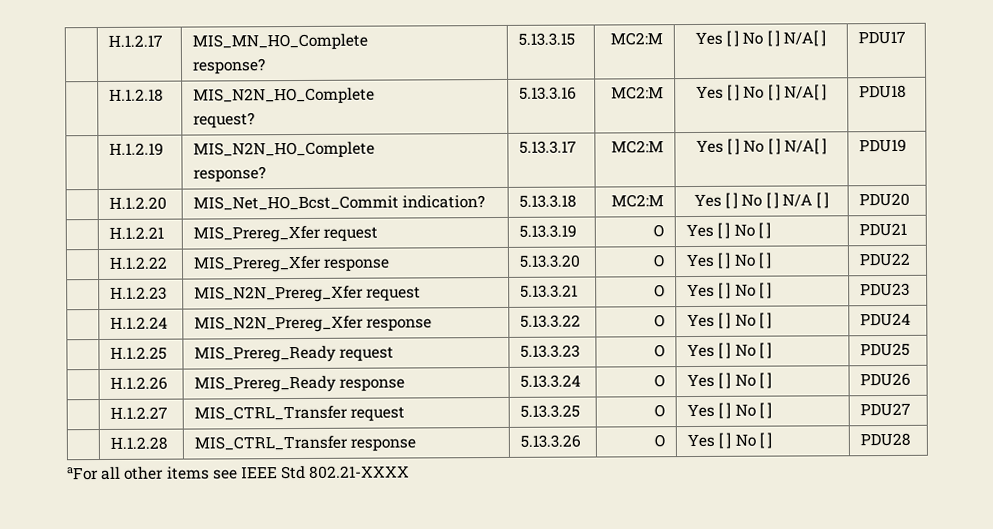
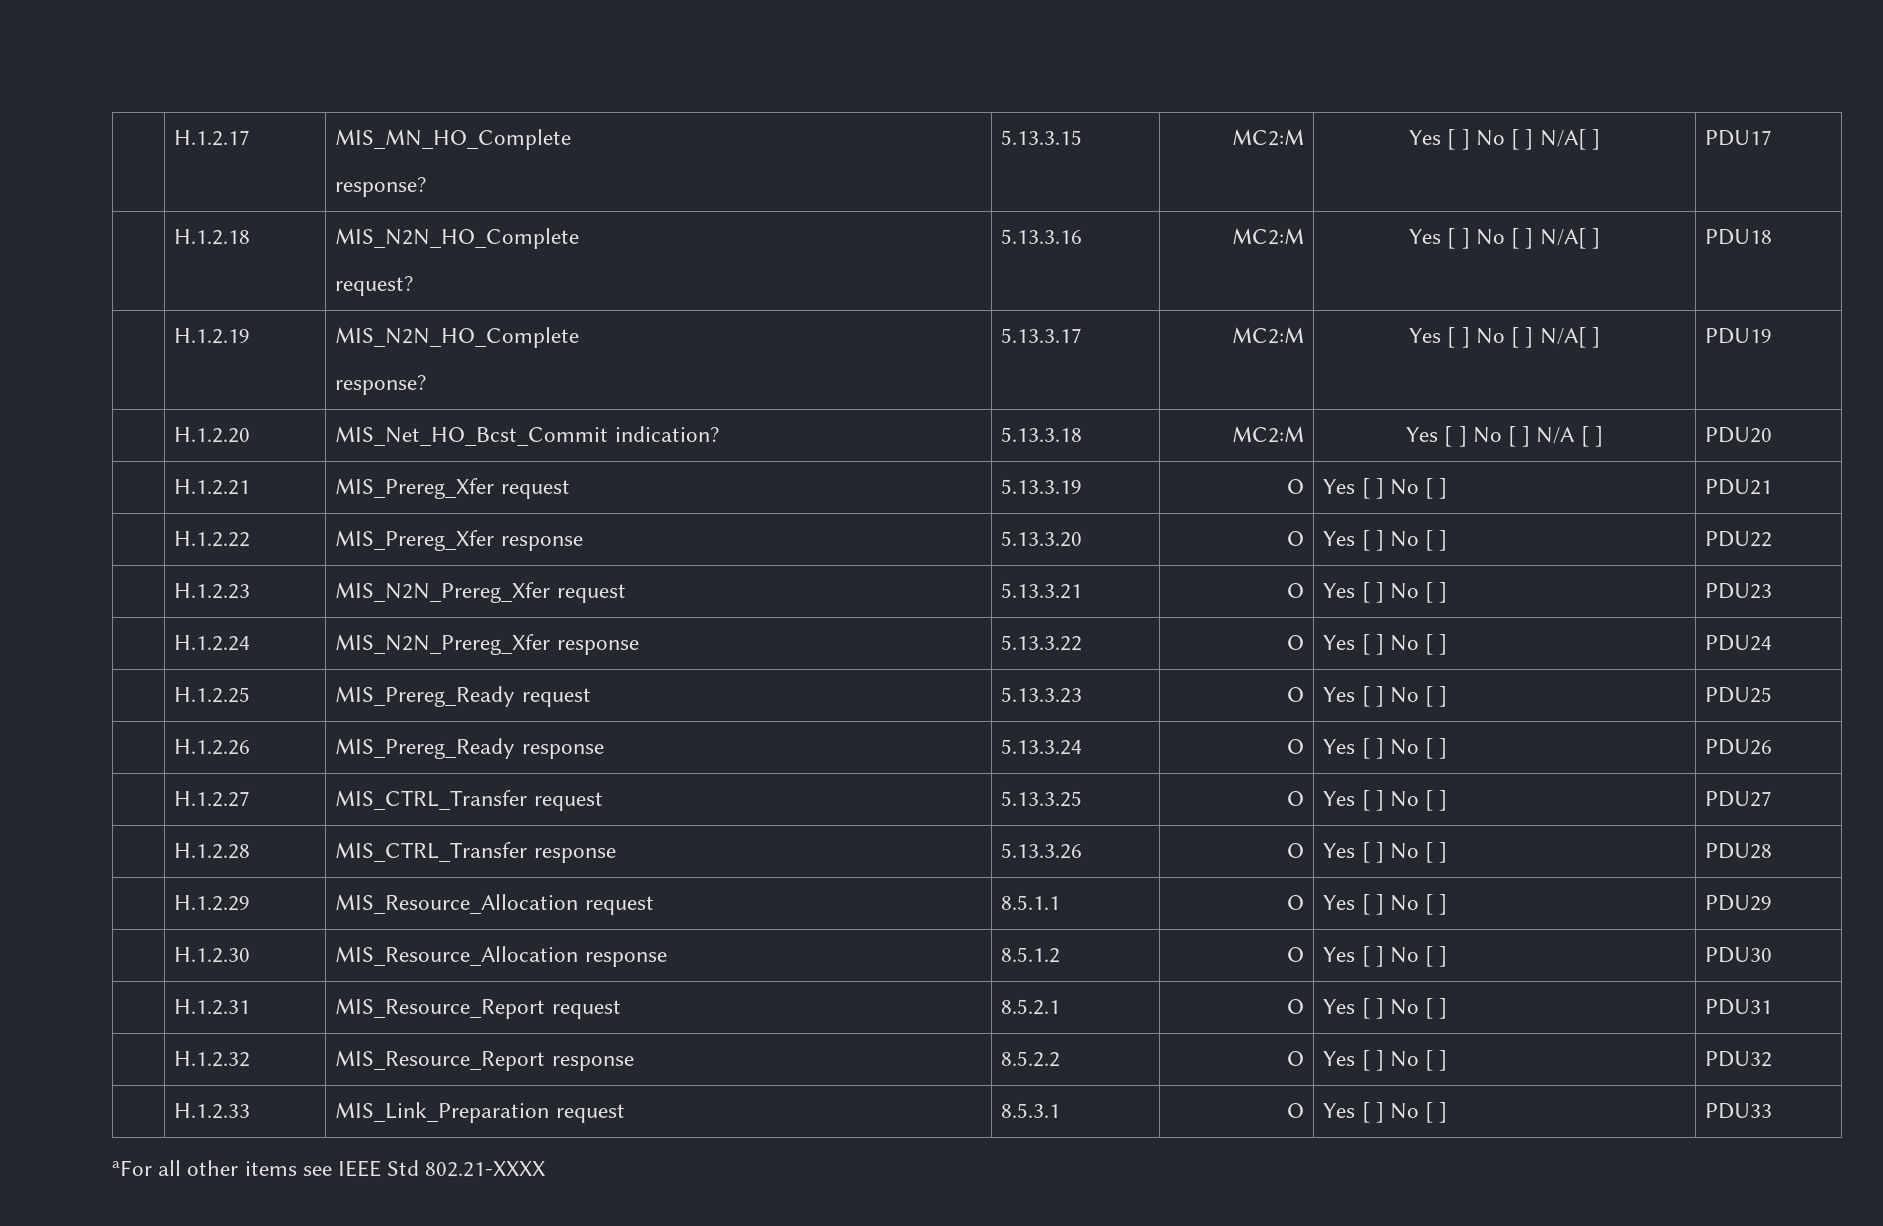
(912, 439) none -> [174,895,251,911] [335,894,654,915] [1001,895,1061,910] [1286,895,1304,910] [1323,894,1448,915] [1705,895,1773,911] [174,947,251,963] [335,946,667,967] [1001,947,1061,963] [1286,947,1304,962] [1323,946,1448,967] [1705,947,1773,963] [174,999,251,1015] [335,998,621,1019] [1001,999,1061,1015] [1286,999,1304,1014] [1323,998,1448,1019] [1705,999,1773,1015] [174,1051,251,1067] [335,1050,634,1071] [1001,1051,1061,1067] [1286,1051,1304,1066] [1323,1050,1448,1071] [1705,1051,1773,1067] [174,1103,251,1119] [335,1102,625,1123] [1001,1103,1061,1118] [1286,1103,1304,1118] [1323,1102,1448,1123] [1705,1103,1773,1119] // | H.1.2.29 | MIS_Resource_Allocation request | 8.5.1.1 | O | Yes [ ] No [ ] | PDU29 // | H.1.2.30 | MIS_Resource_Allocation response | 8.5.1.2 | O | Yes [ ] No [ ] | PDU30 // | H.1.2.31 | MIS_Resource_Report request | 8.5.2.1 | O | Yes [ ] No [ ] | PDU31 // | H.1.2.32 | MIS_Resource_Report response | 8.5.2.2 | O | Yes [ ] No [ ] | PDU32 // | H.1.2.33 | MIS_Link_Preparation request | 8.5.3.1 | O | Yes [ ] No [ ] | PDU33

